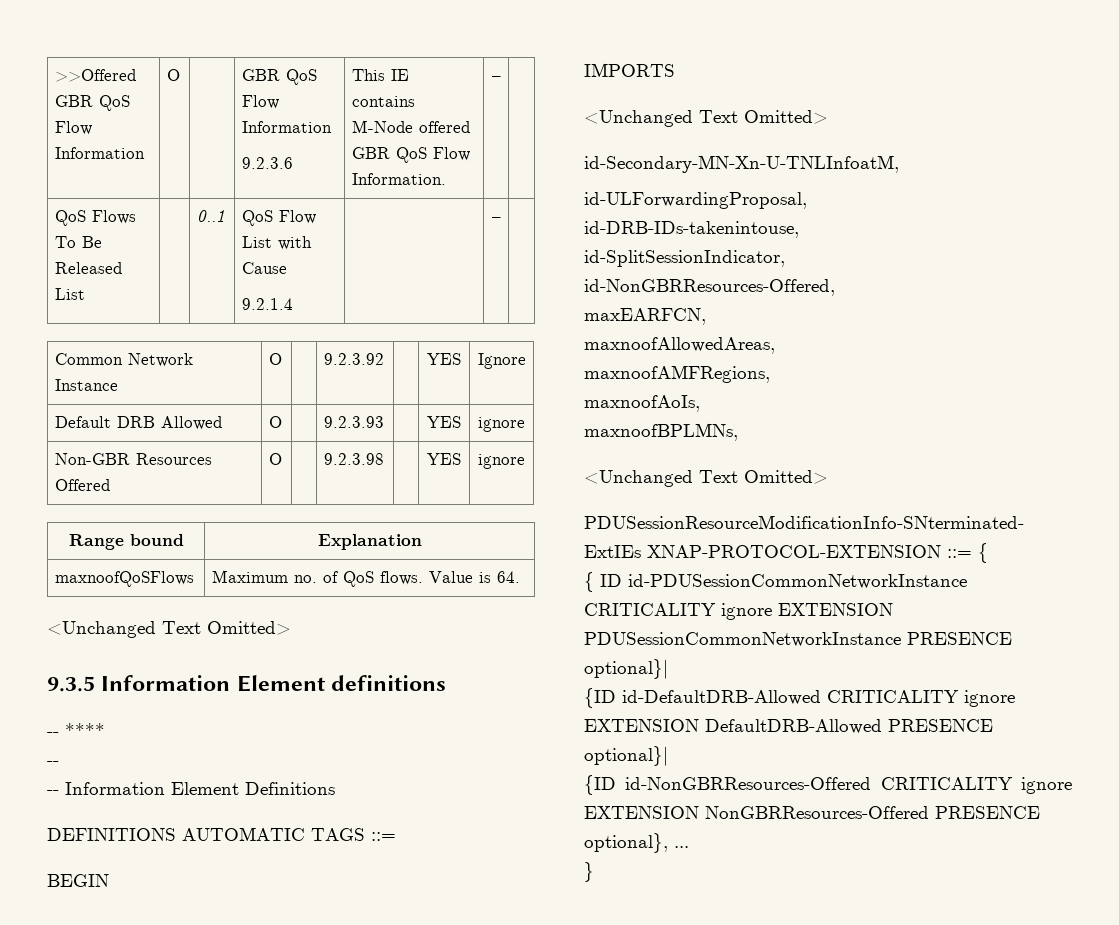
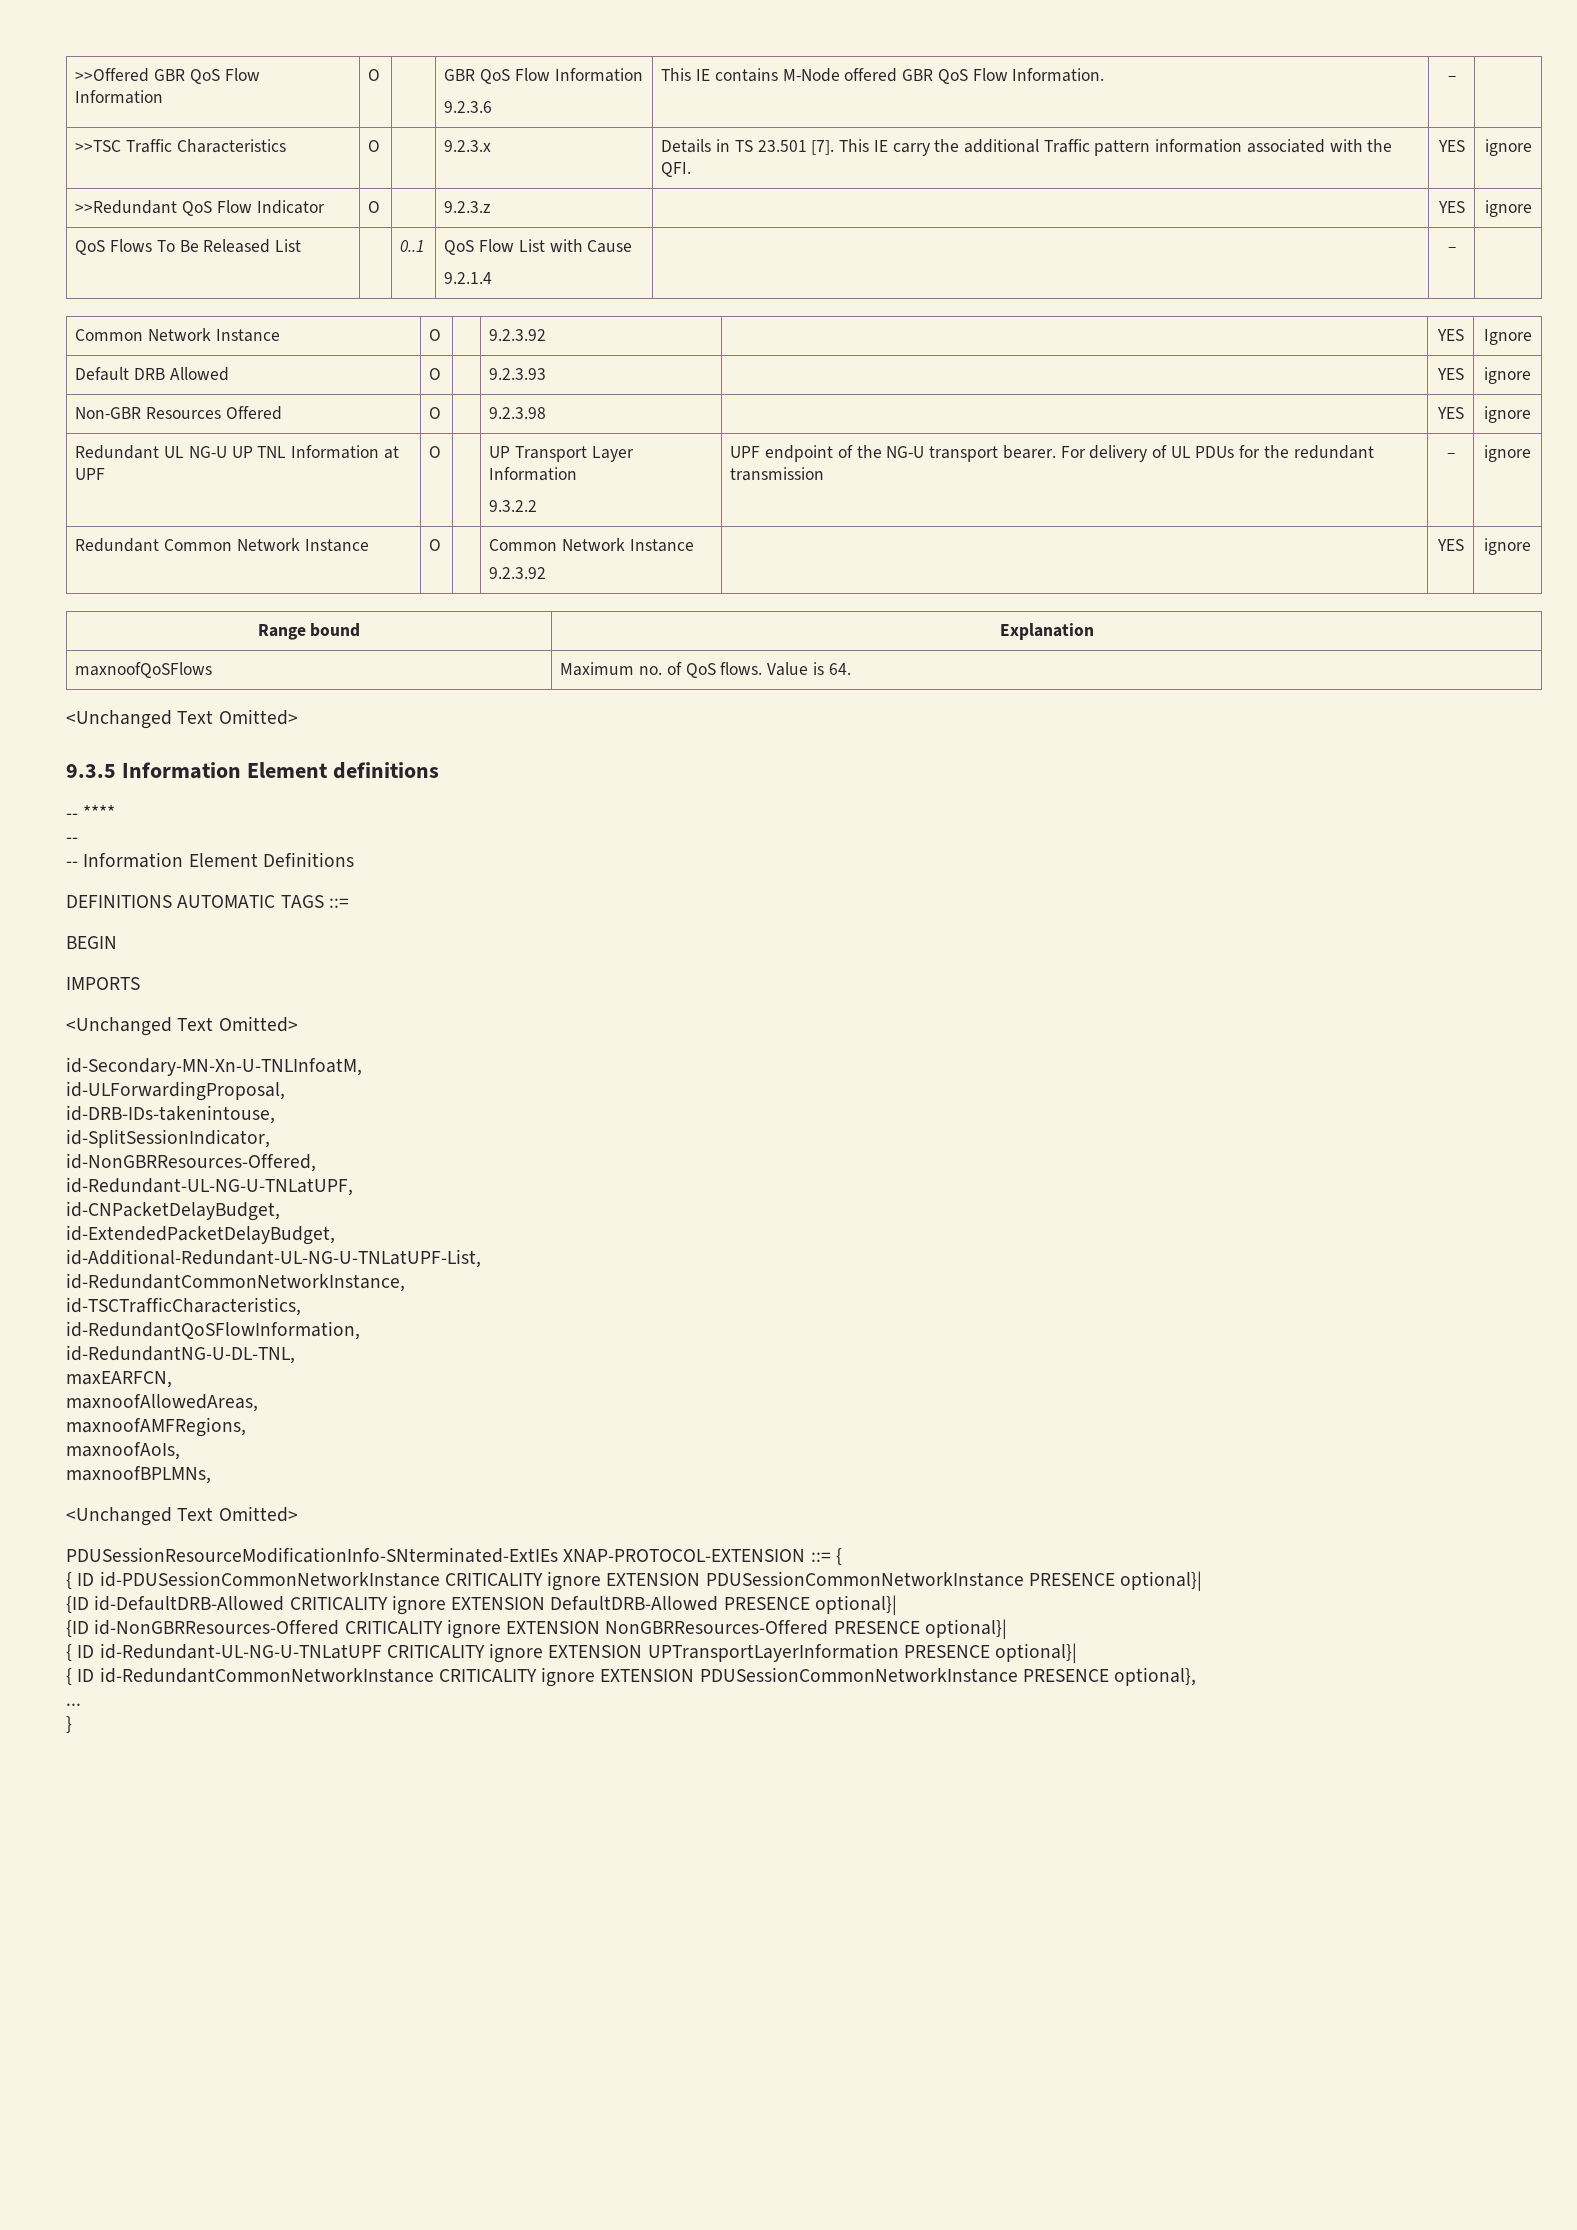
(501, 78) none -> [75,139,286,153] [368,140,381,152] [444,140,492,152] [661,139,1393,156] [661,162,692,177] [1437,140,1465,152] [1484,139,1532,156] [75,200,325,216] [368,201,381,213] [444,201,491,213] [1437,201,1465,213] [1484,200,1532,217] // >>TSC Traffic Characteristics | O | | 9.2.3.x | Details in TS 23.501 [7]. This IE carry the additional Traffic pattern information associated with the QFI. | YES | ignore // >>Redundant QoS Flow Indicator | O | | 9.2.3.z | | YES | ignore
(525, 461) none -> [75,445,399,459] [75,468,106,480] [429,446,442,458] [489,446,634,462] [489,467,578,481] [489,500,538,512] [730,445,1374,462] [730,467,825,481] [1446,453,1455,458] [1484,445,1531,462] [75,538,369,552] [429,539,442,551] [489,538,694,552] [489,567,547,579] [1436,539,1464,551] [1484,538,1531,555] // Redundant UL NG-U UP TNL Information at UPF | O | | UP Transport Layer Information // 9.3.2.2 | UPF endpoint of the NG-U transport bearer. For delivery of UL PDUs for the redundant transmission | – | ignore // Redundant Common Network Instance | O | | Common Network Instance // 9.2.3.92 | | YES | ignore
(835, 287) none -> [66,1177,353,1196] [66,1201,280,1221] [66,1225,335,1245] [66,1249,481,1268] [66,1273,405,1292] [66,1297,301,1316] [66,1321,360,1340] [66,1345,295,1364] // id-Redundant-UL-NG-U-TNLatUPF, // id-CNPacketDelayBudget, // id-ExtendedPacketDelayBudget, // id-Additional-Redundant-UL-NG-U-TNLatUPF-List, // id-RedundantCommonNetworkInstance, // id-TSCTrafficCharacteristics, // id-RedundantQoSFlowInformation, // id-RedundantNG-U-DL-TNL,
(1040, 812) none -> [924,1619,1007,1639] [66,1643,1078,1663] [66,1667,1109,1687] optional}| // { ID id-Redundant-UL-NG-U-TNLatUPF CRITICALITY ignore EXTENSION UPTransportLayerInformation PRESENCE optional}| // { ID id-RedundantCommonNetworkInstance CRITICALITY ignore EXTENSION PDUSessionCommonNetworkInstance PRESENCE
(668, 843) none -> (1197, 1676) //

